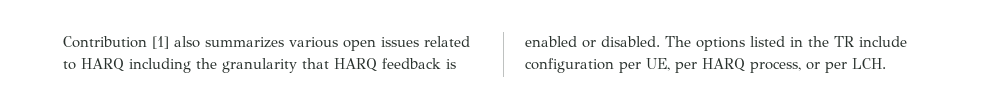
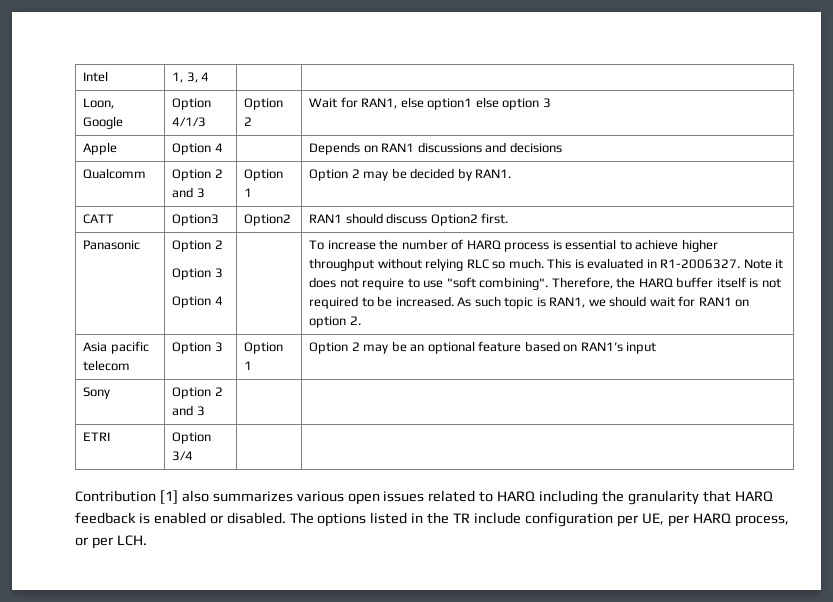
(63, 42) none -> [83,71,109,82] [172,72,210,83] [83,98,115,109] [83,116,124,129] [172,98,212,110] [172,117,207,127] [244,98,284,110] [244,117,253,126] [309,97,551,110] [83,142,118,155] [172,143,223,155] [309,142,562,155] [83,168,147,179] [172,169,223,181] [172,187,205,198] [244,169,284,181] [244,188,253,197] [309,168,512,181] [83,214,115,224] [172,214,220,226] [244,214,292,226] [309,213,509,226] [83,240,141,250] [172,240,223,252] [172,268,223,280] [172,296,223,308] [309,239,718,252] [309,258,784,271] [309,277,781,290] [309,296,750,309] [309,316,361,328] [83,341,149,354] [83,360,131,371] [172,342,223,354] [244,342,284,354] [244,361,253,370] [309,341,657,354] [83,387,111,399] [172,387,223,399] [172,405,205,416] [83,432,111,441] [172,432,212,444] [172,451,194,461] Intel | 1, 3, 4 | | // Loon, Google | Option 4/1/3 | Option 2 | Wait for RAN1, else option1 else option 3 // Apple | Option 4 | | Depends on RAN1 discussions and decisions // Qualcomm | Option 2 and 3 | Option 1 | Option 2 may be decided by RAN1. // CATT | Option3 | Option2 | RAN1 should discuss Option2 first. // Panasonic | Option 2 // Option 3 // Option 4 | | To increase the number of HARQ process is essential to achieve higher throughput without relying RLC so much. This is evaluated in R1-2006327. Note it does not require to use "soft combining". Therefore, the HARQ buffer itself is not required to be increased. As such topic is RAN1, we should wait for RAN1 on option 2. // Asia pacific telecom | Option 3 | Option 1 | Option 2 may be an optional feature based on RAN1’s input // Sony | Option 2 and 3 | | // ETRI | Option 3/4 | | //

